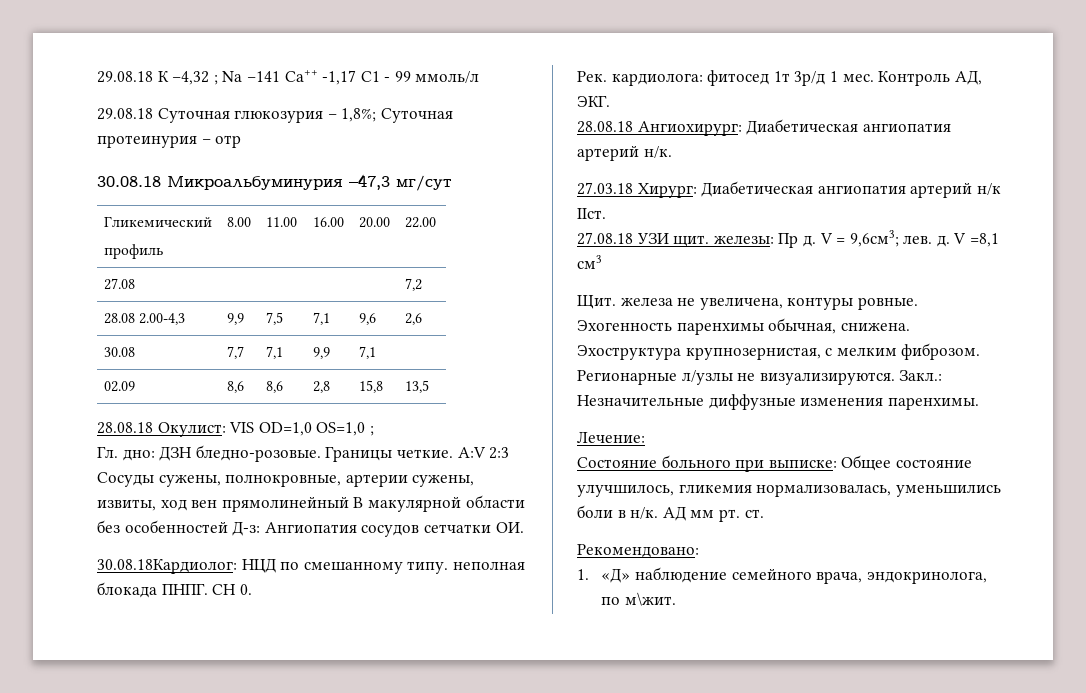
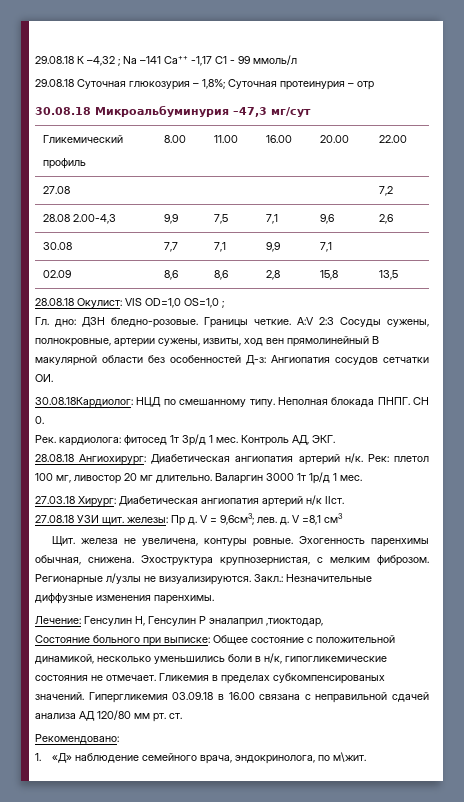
[452,561,525,570] неполная -> [277,397,328,405] Неполная
(672, 152) none -> [367,454,430,462] [35,472,362,484] Рек: плетол 100 мг, ливостор 20 мг длительно. Валаргин 3000 1т 1р/д 1 мес.
(645, 437) none -> [84,616,323,627] Генсулин Н, Генсулин Р эналаприл ,тиоктодар,
[577,484,1001,497] [577,505,686,521] улучшилось, гликемия нормализовалась, уменьшились боли в н/к. АД -> [307,635,395,643] [35,653,387,664] [35,673,385,684] [35,692,429,703] [35,710,131,721] с положительной динамикой, несколько уменьшились боли в н/к, гипогликемические состояния не отмечает. Гликемия в пределах субкомпенсированых значений. Гипергликемия 03.09.18 в 16.00 связана с неправильной сдачей анализа АД 120/80

